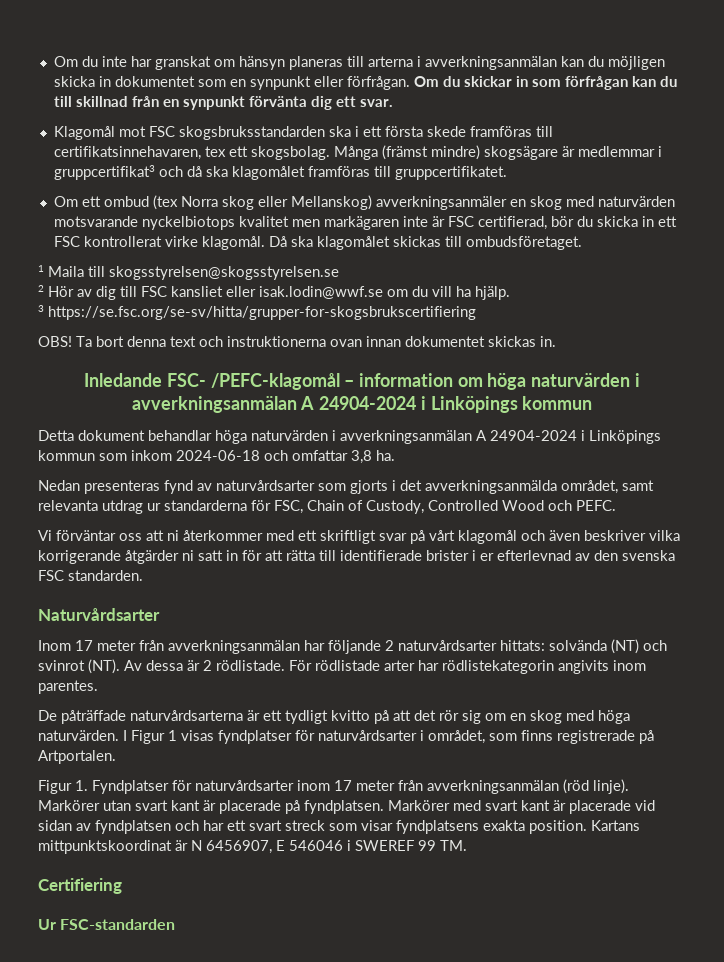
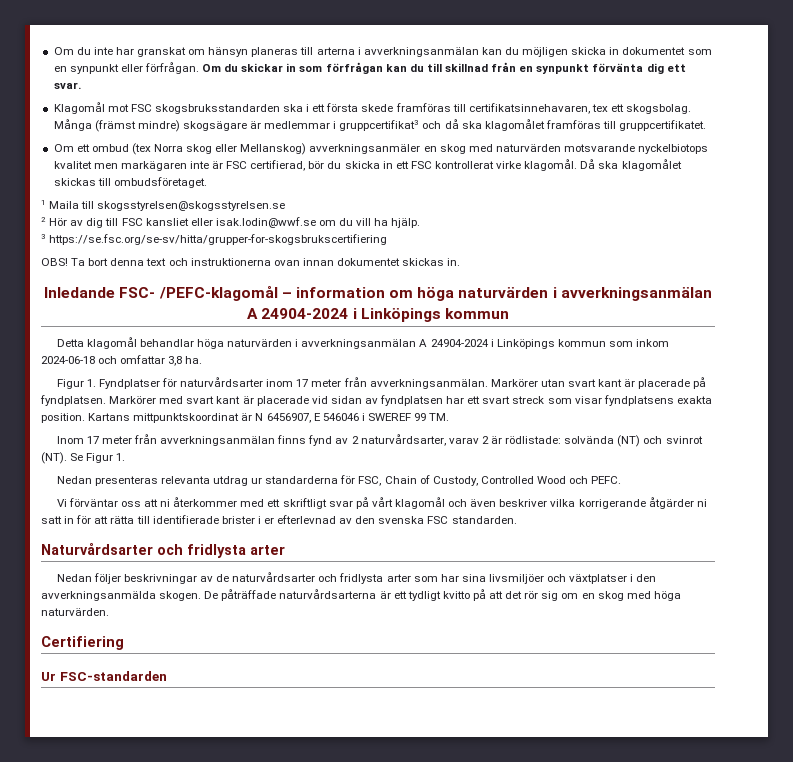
[78,430,145,441] dokument -> [86,337,137,349] klagomål
[38,480,654,494] Nedan presenteras fynd av naturvårdsarter som gjorts i det avverkningsanmälda området, samt -> [56,377,707,389] [40,395,712,406] [41,413,450,423] [56,434,703,447] [41,452,126,464] [56,476,158,486] Figur 1. Fyndplatser för naturvårdsarter inom 17 meter från avverkningsanmälan. Markörer utan svart kant är placerade på fyndplatsen. Markörer med svart kant är placerade vid sidan av fyndplatsen har ett svart streck som visar fyndplatsens exakta position. Kartans mittpunktskoordinat är N 6456907, E 546046 i SWEREF 99 TM. // Inom 17 meter från avverkningsanmälan finns fynd av 2 naturvårdsarter, varav 2 är rödlistade: solvända (NT) och svinrot (NT). Se Figur 1. // Nedan presenteras
[38,639,667,654] [38,659,646,674] [38,680,98,694] // Inom 17 meter från avverkningsanmälan har följande 2 naturvårdsarter hittats: solvända (NT) och svinrot (NT). Av dessa är 2 rödlistade. För rödlistade arter har rödlistekategorin angivits inom parentes. // -> [157,544,285,558] [56,572,657,584] [41,591,202,601] och fridlysta arter // Nedan följer beskrivningar av de naturvårdsarter och fridlysta arter som har sina livsmiljöer och växtplatser i den avverkningsanmälda skogen.
[123,730,654,744] [38,750,116,764] [38,779,629,794] [38,800,655,814] [38,820,640,834] [38,840,467,854] I Figur 1 visas fyndplatser för naturvårdsarter i området, som finns registrerade på Artportalen. // Figur 1. Fyndplatser för naturvårdsarter inom 17 meter från avverkningsanmälan (röd linje). Markörer utan svart kant är placerade på fyndplatsen. Markörer med svart kant är placerade vid sidan av fyndplatsen och har ett svart streck som visar fyndplatsens exakta position. Kartans mittpunktskoordinat är N 6456907, E 546046 i SWEREF 99 TM. -> (109, 612) none

